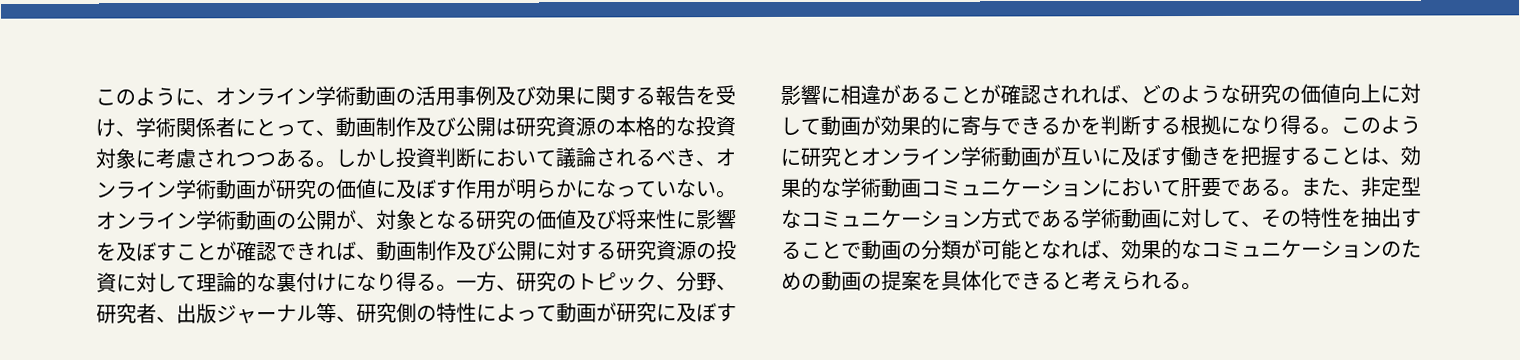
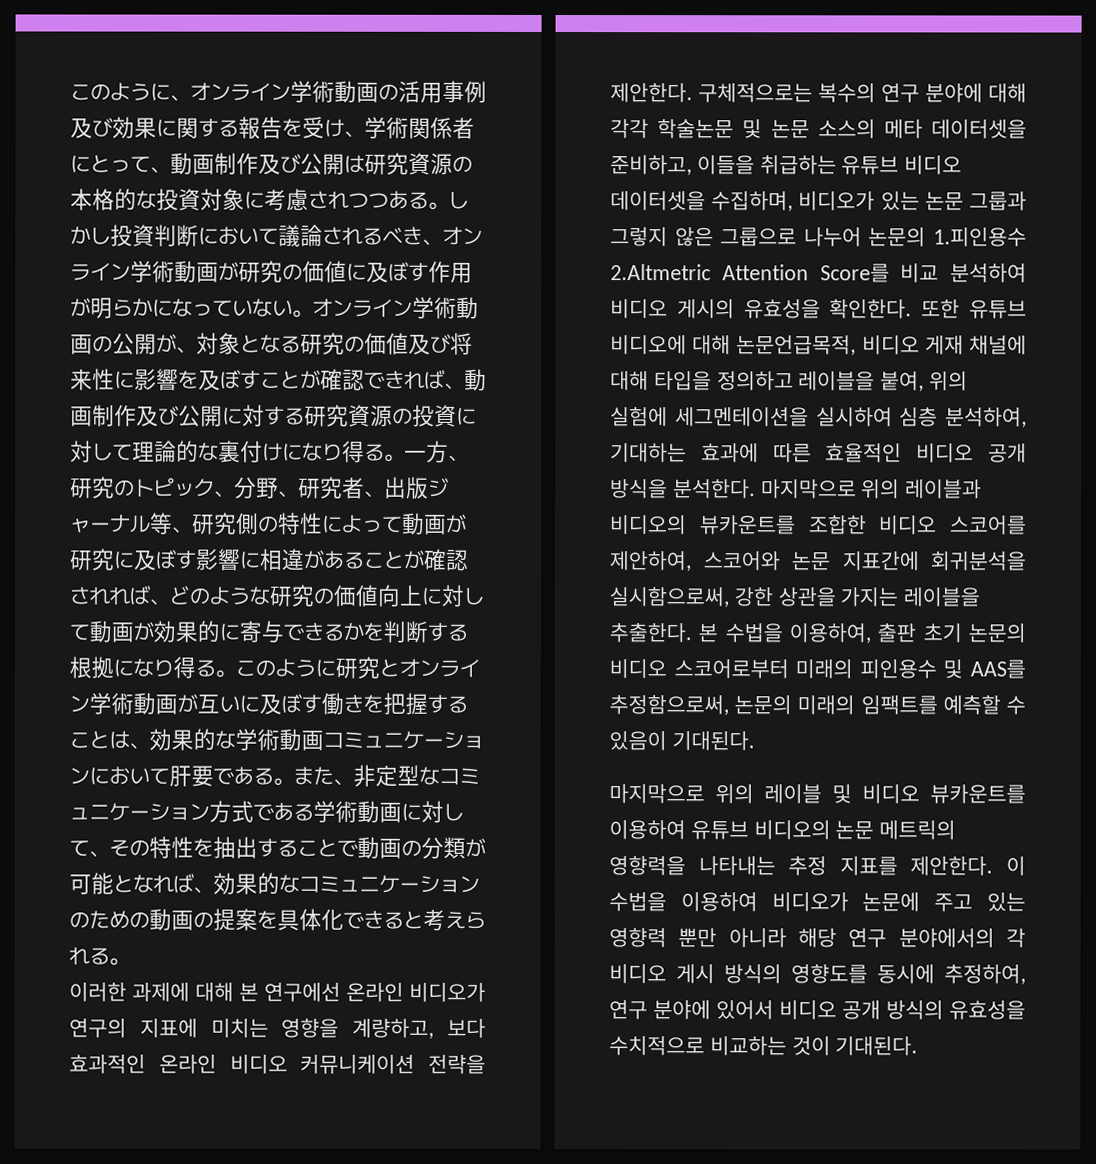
(1202, 286) none -> [69,982,486,1002] [69,1017,487,1039] [69,1054,486,1074] [610,83,1027,103] [610,118,1027,139] [610,155,963,176] [610,191,1027,212] [610,227,1027,247] [610,263,1027,283] [610,298,1027,319] [610,335,1027,356] [610,371,969,392] [610,406,1027,428] [610,443,1027,463] [610,479,983,499] [610,514,1027,535] [610,551,1027,572] [609,586,981,608] [609,622,1026,644] [609,659,1026,679] [609,694,1026,716] [609,731,755,751] [609,784,1026,804] [609,820,957,840] [609,855,1026,876] [609,892,1026,912] [609,927,1026,948] [609,963,1026,985] [609,1000,1026,1020] [609,1036,919,1056] // 이러한 과제에 대해 본 연구에선 온라인 비디오가 연구의 지표에 미치는 영향을 계량하고, 보다 효과적인 온라인 비디오 커뮤니케이션 전략을 제안한다. 구체적으로는 복수의 연구 분야에 대해 각각 학술논문 및 논문 소스의 메타 데이터셋을 준비하고, 이들을 취급하는 유튜브 비디오 데이터셋을 수집하며, 비디오가 있는 논문 그룹과 그렇지 않은 그룹으로 나누어 논문의 1.피인용수 2.Altmetric Attention Score를 비교 분석하여 비디오 게시의 유효성을 확인한다. 또한 유튜브 비디오에 대해 논문언급목적, 비디오 게재 채널에 대해 타입을 정의하고 레이블을 붙여, 위의 실험에 세그멘테이션을 실시하여 심층 분석하여, 기대하는 효과에 따른 효율적인 비디오 공개 방식을 분석한다. 마지막으로 위의 레이블과 비디오의 뷰카운트를 조합한 비디오 스코어를 제안하여, 스코어와 논문 지표간에 회귀분석을 실시함으로써, 강한 상관을 가지는 레이블을 추출한다. 본 수법을 이용하여, 출판 초기 논문의 비디오 스코어로부터 미래의 피인용수 및 AAS를 추정함으로써, 논문의 미래의 임팩트를 예측할 수 있음이 기대된다. // 마지막으로 위의 레이블 및 비디오 뷰카운트를 이용하여 유튜브 비디오의 논문 메트릭의 영향력을 나타내는 추정 지표를 제안한다. 이 수법을 이용하여 비디오가 논문에 주고 있는 영향력 뿐만 아니라 해당 연구 분야에서의 각 비디오 게시 방식의 영향도를 동시에 추정하여, 연구 분야에 있어서 비디오 공개 방식의 유효성을 수치적으로 비교하는 것이 기대된다.

